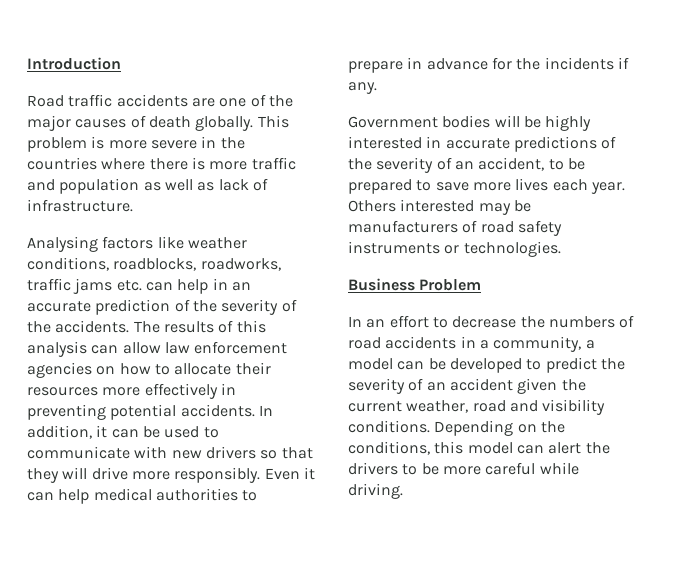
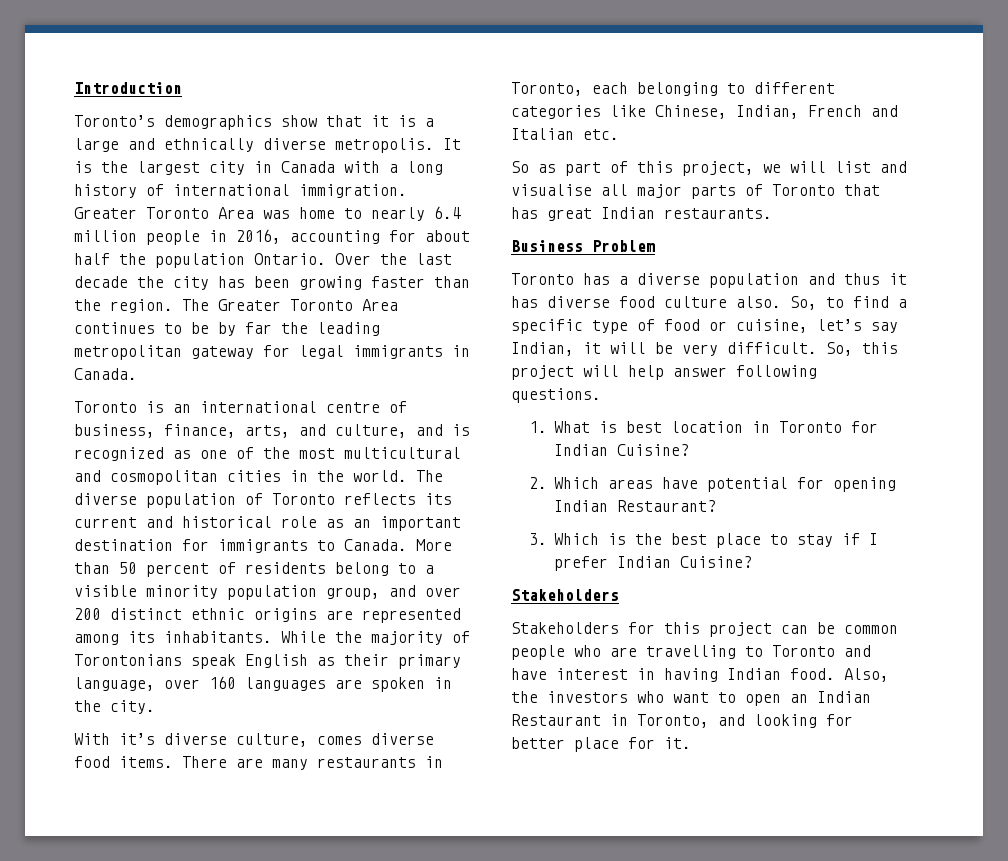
[27,94,293,107] [27,115,289,131] [27,136,245,152] [27,157,296,170] [27,178,268,194] [27,199,133,212] [27,236,247,252] [27,257,281,271] [27,278,251,294] [27,299,297,315] [27,320,266,333] [27,341,288,357] [27,362,271,378] [27,383,236,399] [27,404,273,420] [27,425,219,439] [27,446,313,459] [27,467,315,483] [27,488,258,504] [348,57,629,73] [348,82,377,94] [348,115,592,131] [348,136,617,152] [348,157,585,173] [348,178,625,194] [348,199,531,215] [348,220,562,236] [348,241,561,257] [348,278,482,291] [348,315,635,328] [348,336,595,352] [348,357,625,373] [348,378,586,394] [348,399,606,415] [348,420,565,436] [348,441,610,455] [348,462,579,475] [348,483,403,499] Road traffic accidents are one of the major causes of death globally. This problem is more severe in the countries where there is more traffic and population as well as lack of infrastructure. // Analysing factors like weather conditions, roadblocks, roadworks, traffic jams etc. can help in an accurate prediction of the severity of the accidents. The results of this analysis can allow law enforcement agencies on how to allocate their resources more effectively in preventing potential accidents. In addition, it can be used to communicate with new drivers so that they will drive more responsibly. Even it can help medical authorities to prepare in advance for the incidents if any. // Government bodies will be highly interested in accurate predictions of the severity of an accident, to be prepared to save more lives each year. Others interested may be manufacturers of road safety instruments or technologies. // Business Problem // In an effort to decrease the numbers of road accidents in a community, a model can be developed to predict the severity of an accident given the current weather, road and visibility conditions. Depending on the conditions, this model can alert the drivers to be more careful while driving. -> [74,115,434,130] [74,138,461,153] [74,161,443,175] [74,184,407,198] [74,206,461,221] [74,229,470,245] [74,253,452,268] [74,276,470,290] [74,299,398,313] [74,322,380,336] [74,345,470,360] [74,368,137,380] [74,401,407,413] [74,424,470,438] [74,447,461,461] [74,470,443,485] [74,493,452,508] [74,516,461,531] [74,539,452,553] [74,562,434,577] [74,585,461,600] [74,608,461,623] [74,631,470,645] [74,654,461,669] [74,676,452,692] [74,700,155,714] [74,733,434,747] [74,756,443,770] [511,82,835,96] [511,105,898,119] [511,128,619,140] [511,161,907,176] [511,184,880,199] [511,207,772,221] [511,240,655,252] [511,273,907,288] [511,296,907,310] [511,319,898,334] [511,342,898,356] [511,365,817,380] [511,388,601,403] [529,421,878,433] [553,444,689,456] [529,477,896,492] [553,500,716,512] [529,533,878,548] [553,556,752,571] [511,589,619,601] [511,622,898,637] [511,645,871,660] [511,668,889,682] [511,691,871,706] [511,714,853,728] [511,737,691,752] Toronto’s demographics show that it is a large and ethnically diverse metropolis. It is the largest city in Canada with a long history of international immigration. Greater Toronto Area was home to nearly 6.4 million people in 2016, accounting for about half the population Ontario. Over the last decade the city has been growing faster than the region. The Greater Toronto Area continues to be by far the leading metropolitan gateway for legal immigrants in Canada. // Toronto is an international centre of business, finance, arts, and culture, and is recognized as one of the most multicultural and cosmopolitan cities in the world. The diverse population of Toronto reflects its current and historical role as an important destination for immigrants to Canada. More than 50 percent of residents belong to a visible minority population group, and over 200 distinct ethnic origins are represented among its inhabitants. While the majority of Torontonians speak English as their primary language, over 160 languages are spoken in the city. // With it’s diverse culture, comes diverse food items. There are many restaurants in Toronto, each belonging to different categories like Chinese, Indian, French and Italian etc. // So as part of this project, we will list and visualise all major parts of Toronto that has great Indian restaurants. // Business Problem // Toronto has a diverse population and thus it has diverse food culture also. So, to find a specific type of food or cuisine, let’s say Indian, it will be very difficult. So, this project will help answer following questions. // 1. What is best location in Toronto for Indian Cuisine? // 2. Which areas have potential for opening Indian Restaurant? // 3. Which is the best place to stay if I prefer Indian Cuisine? // Stakeholders // Stakeholders for this project can be common people who are travelling to Toronto and have interest in having Indian food. Also, the investors who want to open an Indian Restaurant in Toronto, and looking for better place for it.

